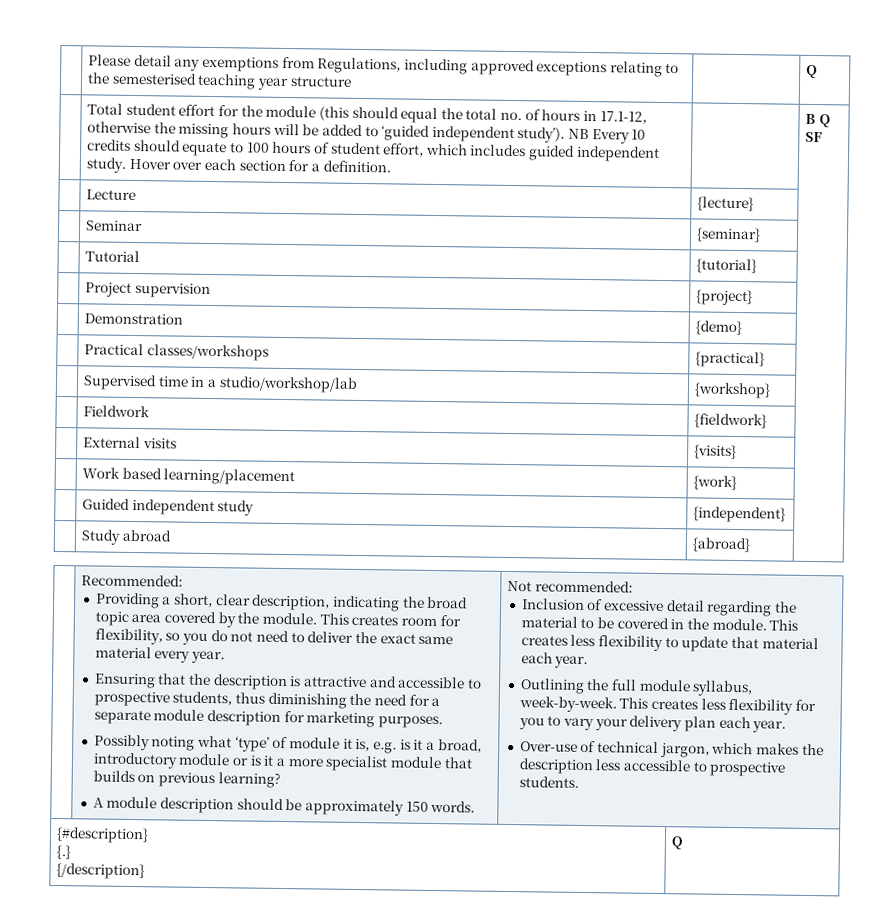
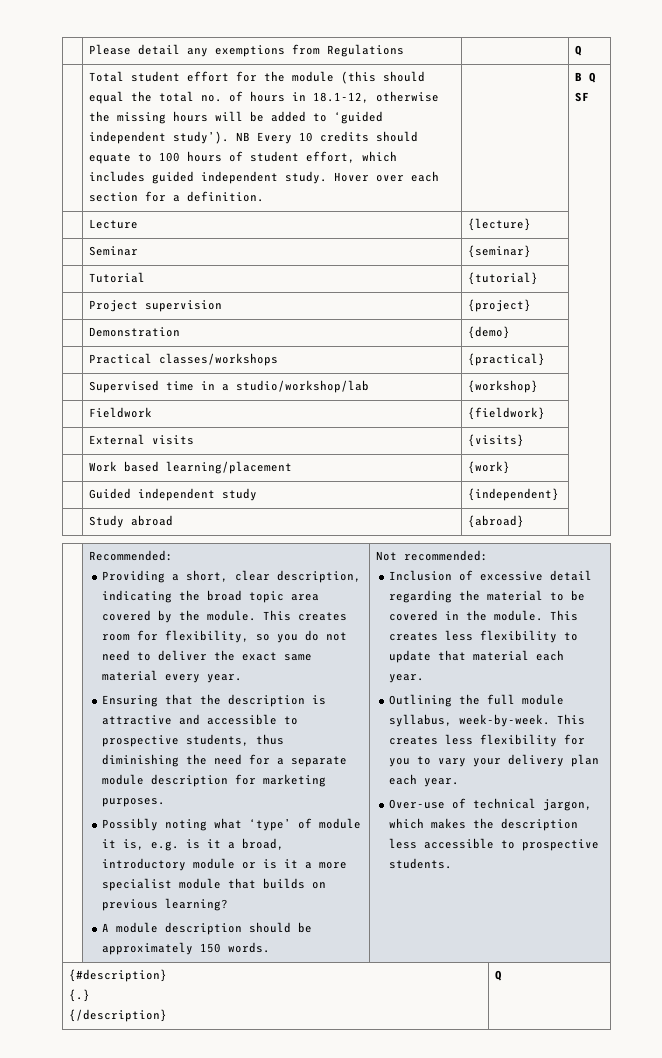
[317,57,680,77] [86,72,352,91] Regulations, including approved exceptions relating to the semesterised teaching year structure -> [327,44,405,57] Regulations
[599,111,647,124] 17.1-12, -> [313,92,370,103] 18.1-12,

